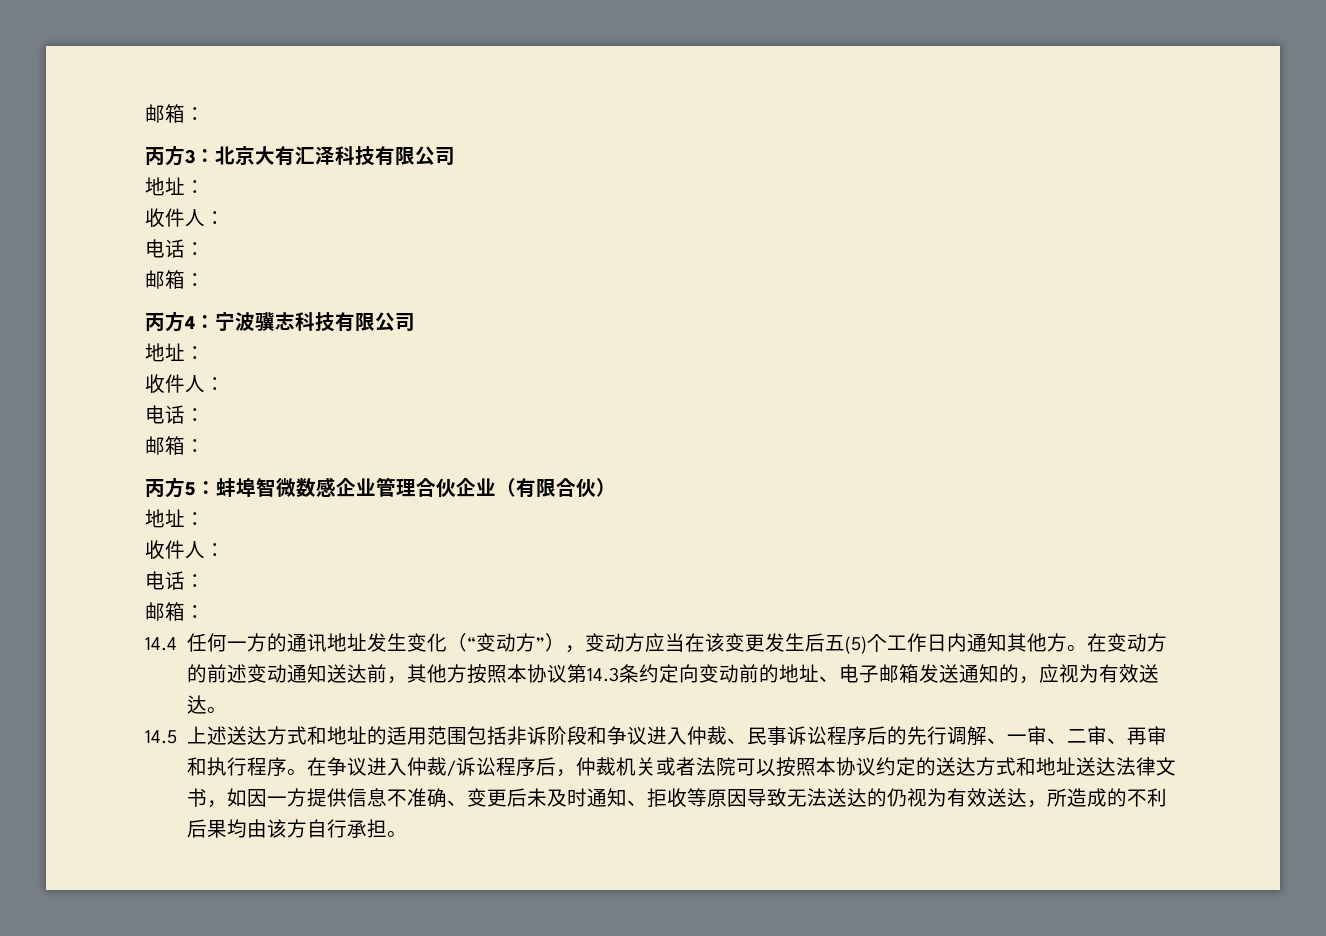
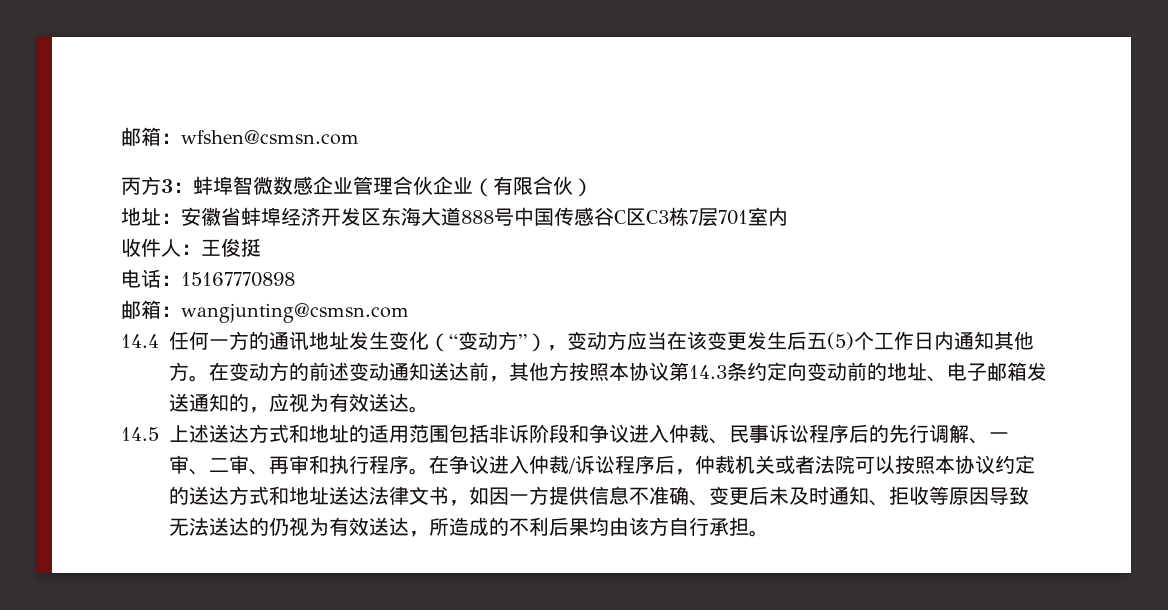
[145,104,205,123] 邮箱： -> [121,127,359,146] 邮箱：wfshen@csmsn.com
[215,146,455,166] [145,177,205,196] [145,208,225,228] [145,239,205,258] [145,270,205,289] [145,311,415,332] [145,343,205,362] [145,374,225,394] [145,405,205,424] [145,436,205,455] [145,477,216,498] 北京大有汇泽科技有限公司 // 地址： // 收件人： // 电话： // 邮箱： // 丙方4：宁波骥志科技有限公司 // 地址： // 收件人： // 电话： // 邮箱： // 丙方5： -> (193, 187) none
[145,540,225,560] [145,571,205,590] [145,602,205,621] // 收件人： // 电话： // 邮箱： -> [181,207,788,227] [121,238,261,257] [121,269,295,288] [121,300,409,323] 安徽省蚌埠经济开发区东海大道888号中国传感谷C区C3栋7层701室内 // 收件人：王俊挺 // 电话：15167770898 // 邮箱：wangjunting@csmsn.com

